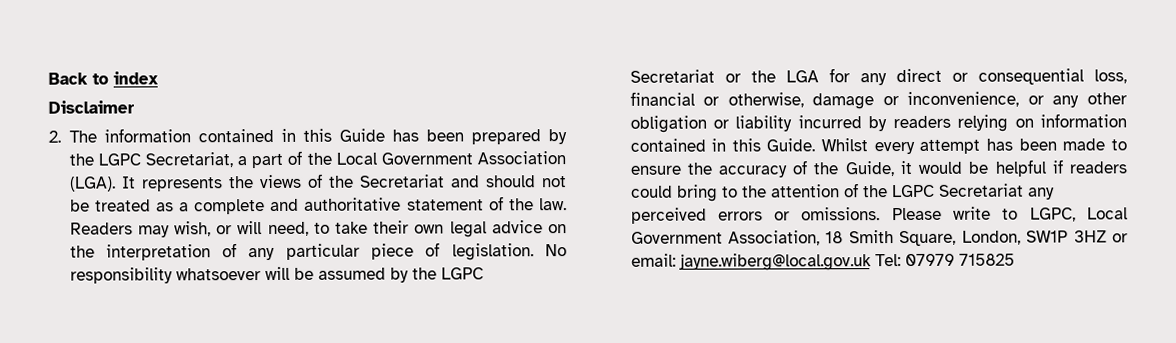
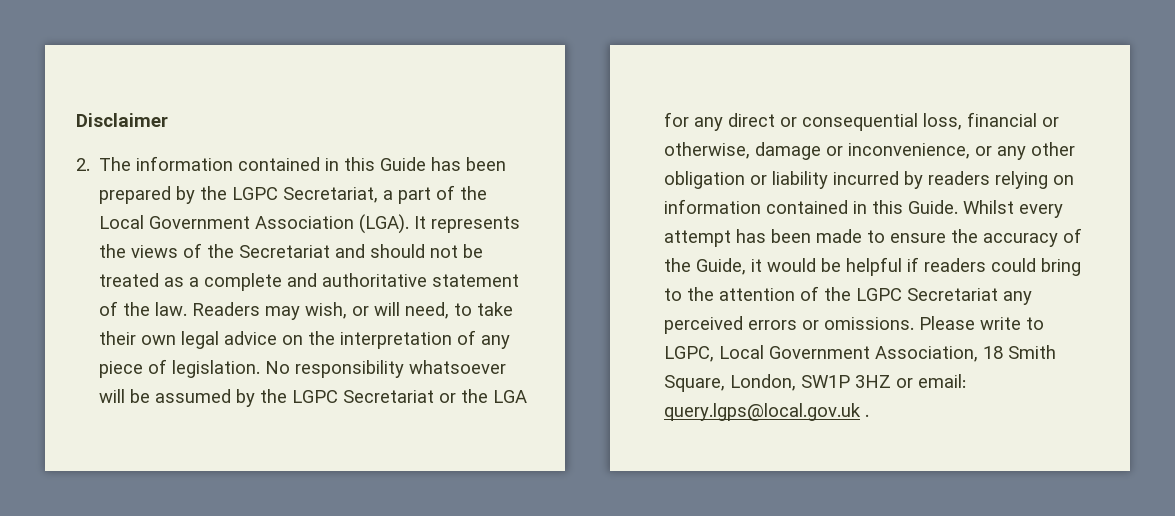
[48,71,159,85] Back to index // -> (76, 120) none
[285,243,360,260] particular -> (511, 342) none
[678,253,1015,271] jayne.wiberg@local.gov.uk Tel: 07979 715825 -> [664,403,870,421] query.lgps@local.gov.uk .

